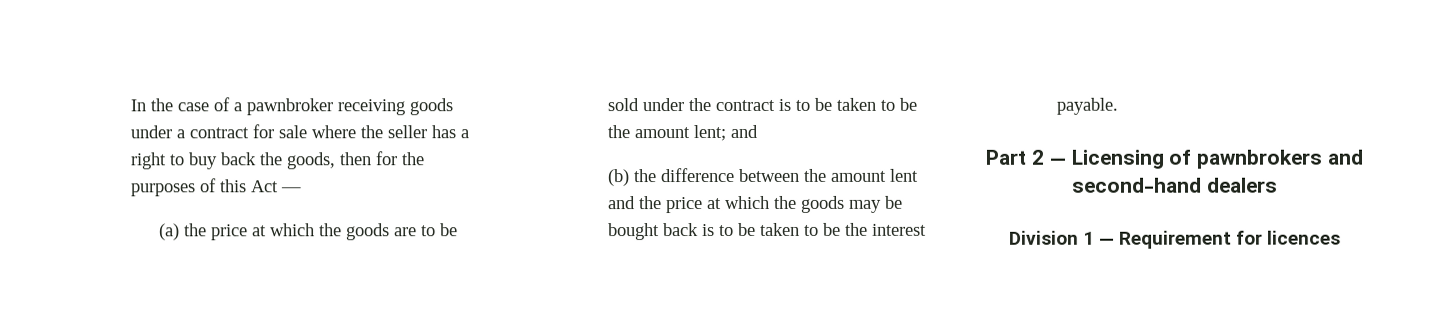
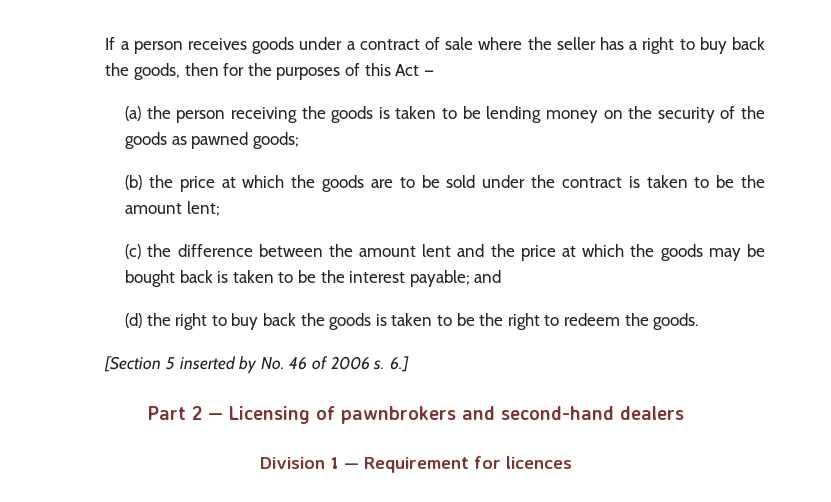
[129,97,405,116] In the case of a pawnbroker receiving -> [105,37,248,54] If a person receives
[251,124,274,139] for -> [425,37,441,50] of
(207, 230) none -> [176,106,765,123] [125,132,299,149] [125,175,173,190] person receiving the goods is taken to be lending money on the security of the goods as pawned goods; // (b) the
[794,97,832,111] to be -> (640, 182) none
[729,124,758,138] [607,169,630,187] and // (b) -> [125,244,142,259] // (c)
[718,222,756,237] to be -> (229, 277) none
[1055,97,1118,115] payable. -> [409,270,502,287] [125,313,699,330] [104,356,409,374] payable; and // (d) the right to buy back the goods is taken to be the right to redeem the goods. // [Section 5 inserted by No. 46 of 2006 s. 6.]

